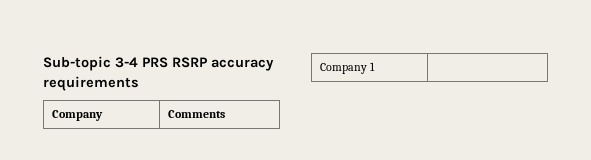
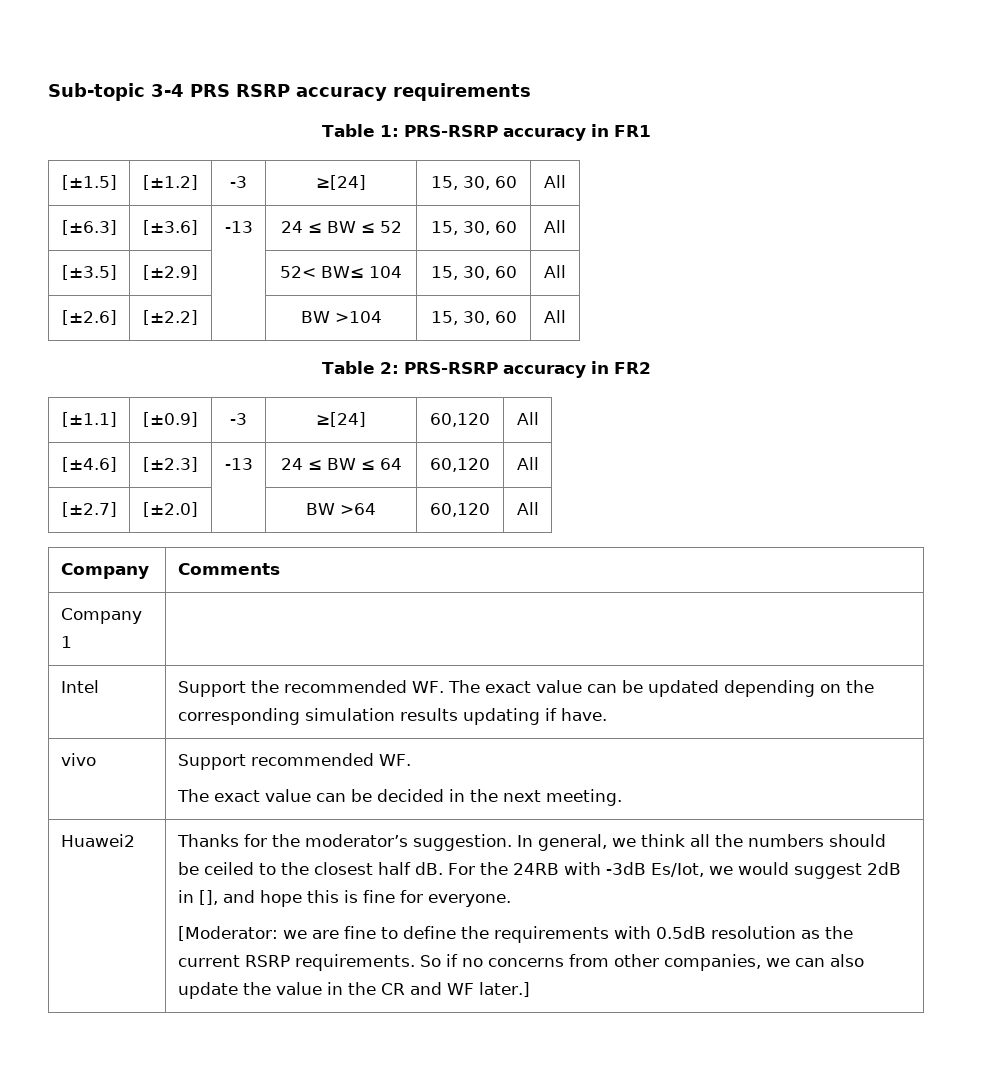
[52,110,104,121] [168,110,226,118] [320,62,376,74] // Company | Comments // Company 1 | -> [321,124,651,141] [61,175,117,190] [143,175,198,190] [230,176,247,188] [316,175,366,190] [430,176,517,190] [544,175,566,188] [61,220,117,235] [143,220,198,235] [224,221,253,233] [280,221,402,233] [430,221,517,235] [544,220,566,233] [61,265,117,280] [143,265,198,280] [280,266,402,278] [430,266,517,280] [544,265,566,278] [61,310,117,325] [143,310,198,325] [300,311,382,323] [430,311,517,325] [544,310,566,323] [321,361,651,378] [61,412,117,427] [143,412,198,427] [230,413,247,425] [316,412,366,427] [430,413,490,427] [516,412,539,425] [61,457,117,472] [143,457,198,472] [224,458,253,470] [280,458,402,470] [430,458,490,472] [516,457,539,470] [61,502,117,517] [143,502,198,517] [306,503,376,515] [430,503,490,517] [516,502,539,515] [60,563,149,579] [177,563,280,575] [60,608,142,624] [60,636,72,648] [60,680,99,693] [177,680,874,697] [177,708,607,725] [60,753,96,766] [177,753,411,770] [176,789,622,806] [60,834,135,847] [176,834,886,851] [177,862,901,879] [177,890,511,907] [177,926,853,943] [177,954,864,971] [177,982,530,999] // Table 1: PRS-RSRP accuracy in FR1 // [±1.5] | [±1.2] | -3 | ≥[24] | 15, 30, 60 | All // [±6.3] | [±3.6] | -13 | 24 ≤ BW ≤ 52 | 15, 30, 60 | All // [±3.5] | [±2.9] | | 52< BW≤ 104 | 15, 30, 60 | All // [±2.6] | [±2.2] | | BW >104 | 15, 30, 60 | All // Table 2: PRS-RSRP accuracy in FR2 // [±1.1] | [±0.9] | -3 | ≥[24] | 60,120 | All // [±4.6] | [±2.3] | -13 | 24 ≤ BW ≤ 64 | 60,120 | All // [±2.7] | [±2.0] | | BW >64 | 60,120 | All // Company | Comments // Company 1 | // Intel | Support the recommended WF. The exact value can be updated depending on the corresponding simulation results updating if have. // vivo | Support recommended WF. // The exact value can be decided in the next meeting. // Huawei2 | Thanks for the moderator’s suggestion. In general, we think all the numbers should be ceiled to the closest half dB. For the 24RB with -3dB Es/Iot, we would suggest 2dB in [], and hope this is fine for everyone. // [Moderator: we are fine to define the requirements with 0.5dB resolution as the current RSRP requirements. So if no concerns from other companies, we can also update the value in the CR and WF later.]

